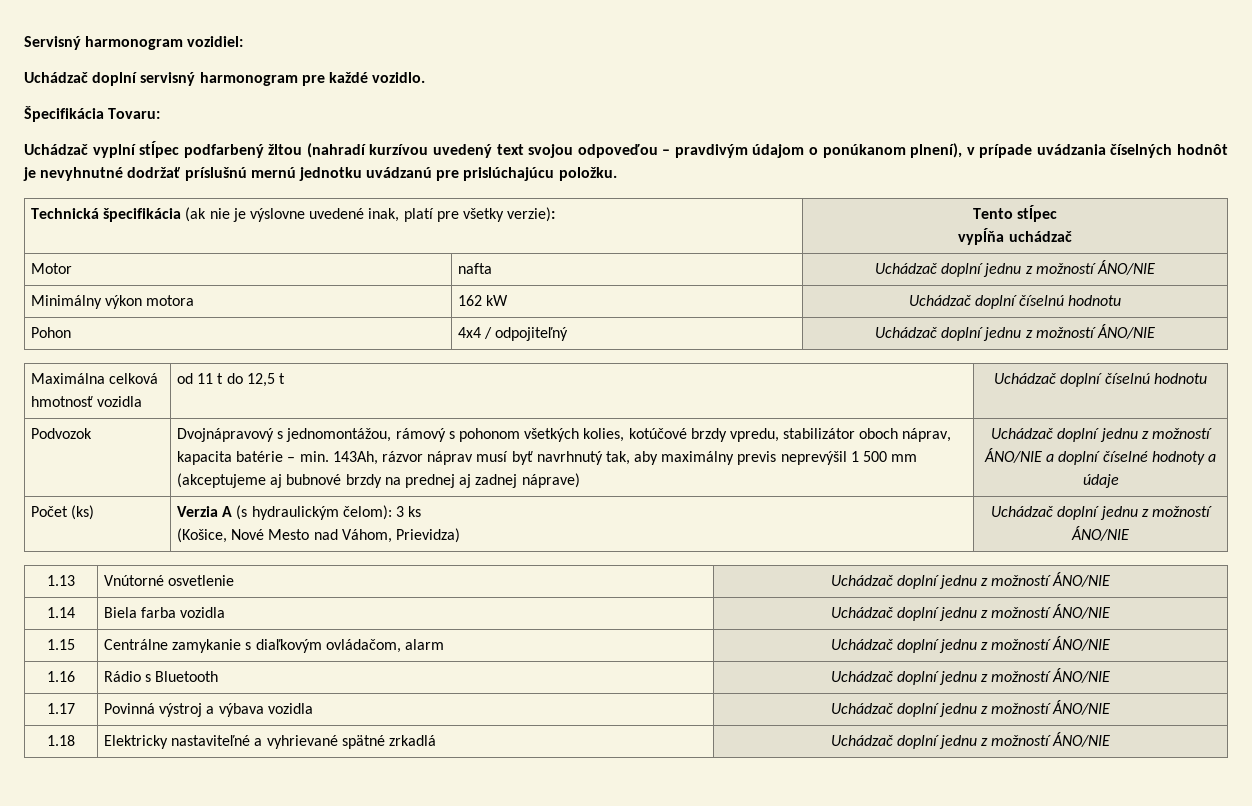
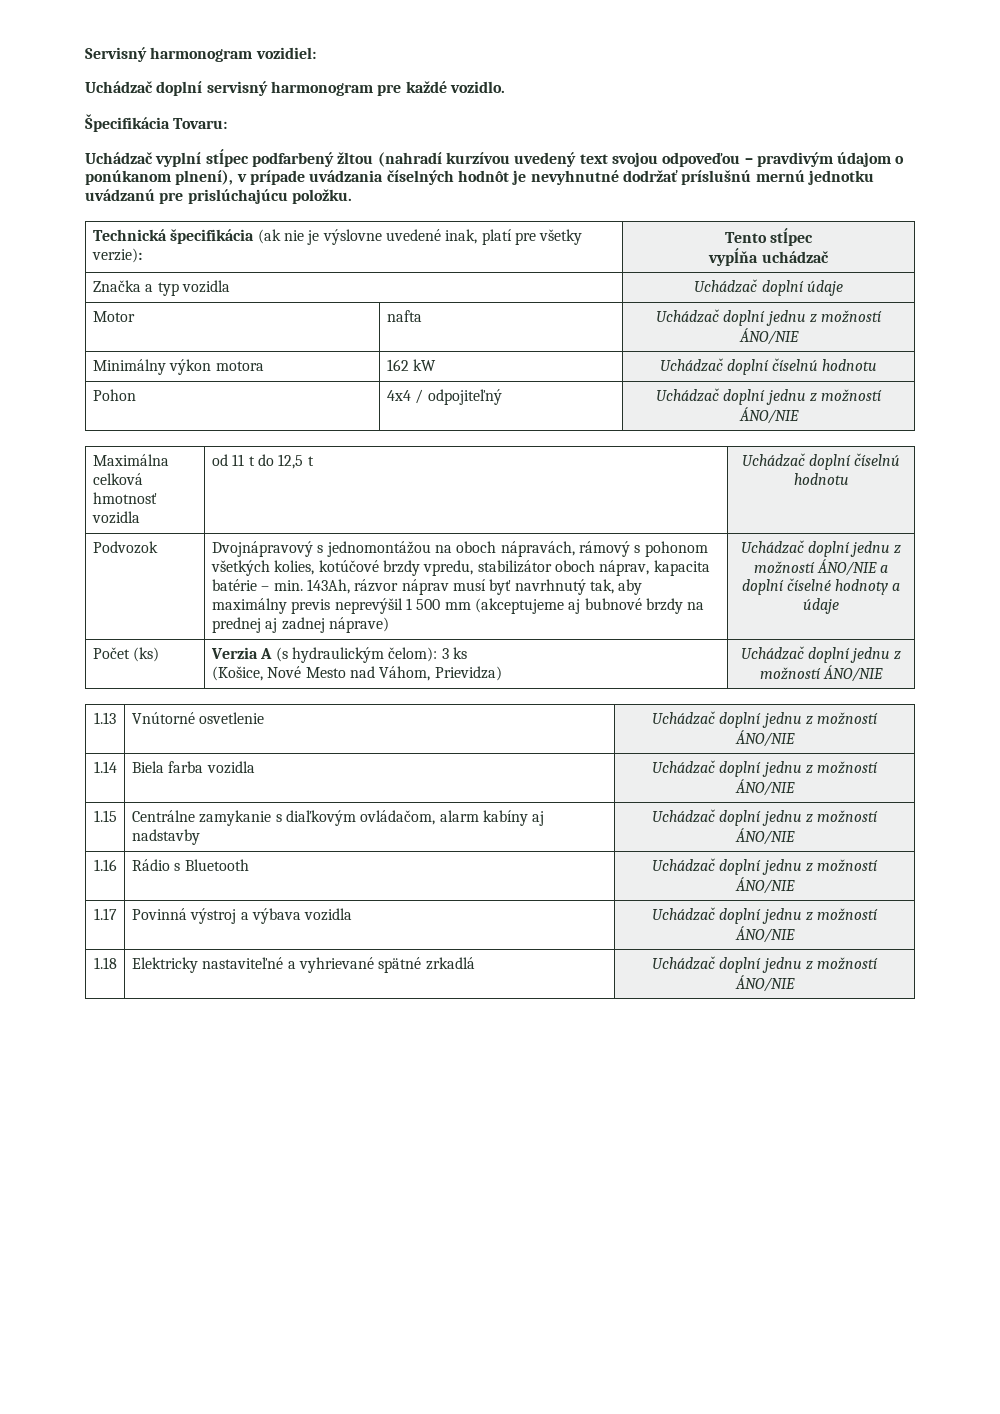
(1072, 236) none -> [92,280,230,296] [694,279,843,296] // Značka a typ vozidla | Uchádzač doplní údaje
[286,428,392,442] jednomontážou, -> [326,541,575,557] jednomontážou na oboch nápravách,
(445, 644) none -> [482,810,545,826] [131,829,200,845] kabíny aj nadstavby

